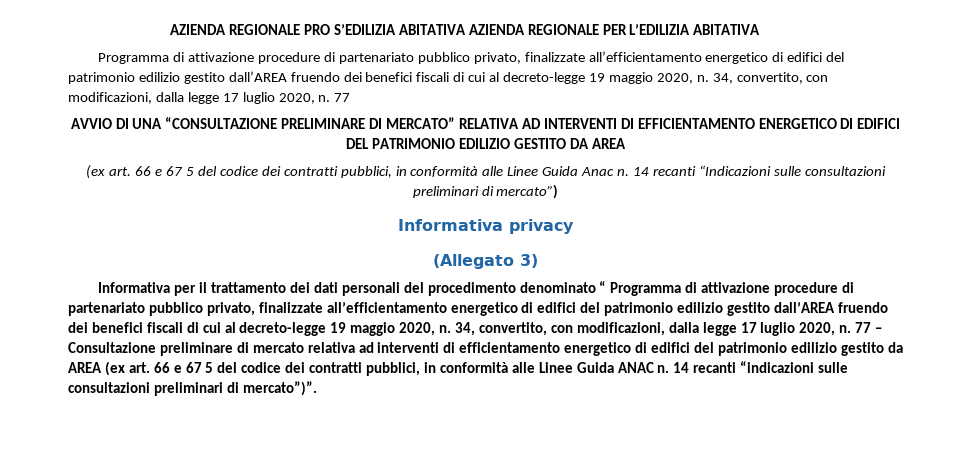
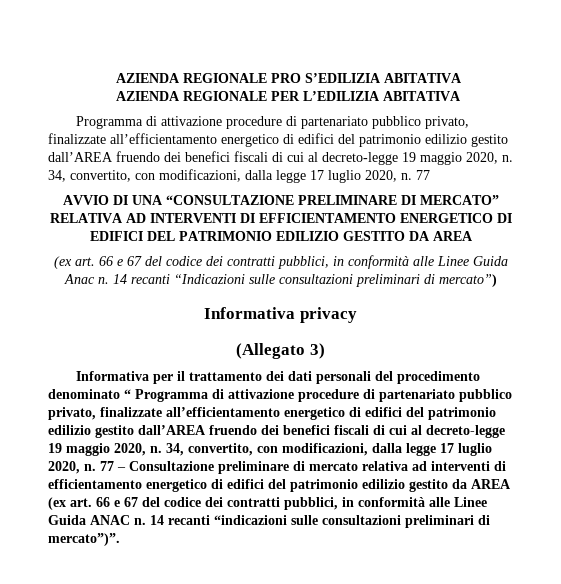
[186,167,195,176] 5 -> (142, 261) none
[205,362,214,373] 5 -> (138, 502) none

